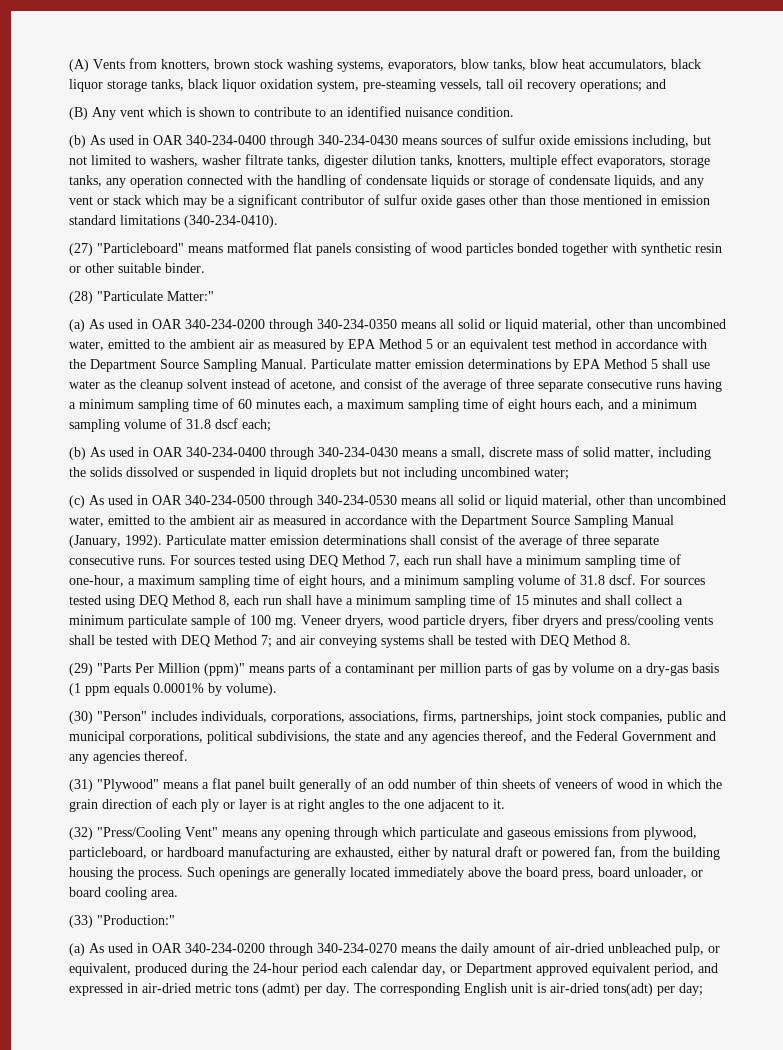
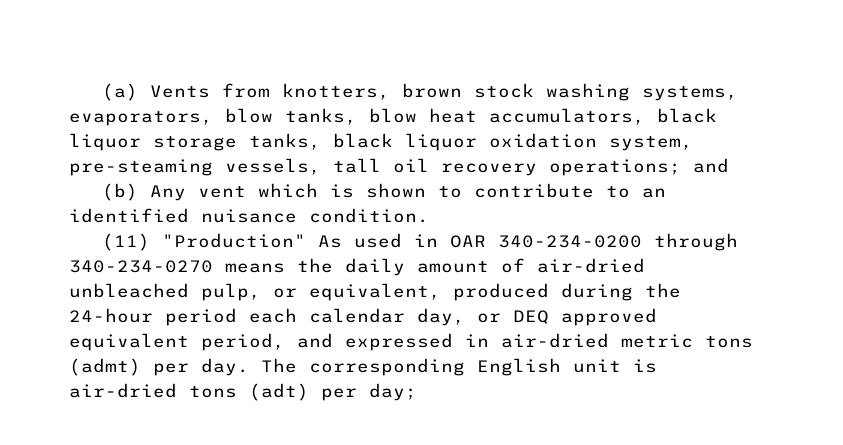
[69,59,89,72] (A) -> [102,83,139,101] (a)
[69,107,88,120] (B) -> [102,183,139,201] (b)
[69,134,711,148] [69,154,710,168] [69,174,704,188] [69,194,710,208] [69,215,278,228] [69,242,722,256] [69,263,205,273] [69,291,214,304] [69,319,726,332] [69,339,707,352] [69,359,710,372] [69,378,722,392] [69,398,697,412] [69,418,271,432] [69,446,711,460] [69,467,569,480] [69,495,726,508] [69,515,674,528] [69,534,659,548] [69,554,681,568] [69,574,705,588] [69,594,683,608] [69,614,713,628] [69,635,631,648] [69,662,719,676] [69,683,277,696] [69,710,726,724] [69,730,716,744] [69,750,188,764] [69,778,722,792] [69,798,505,812] [69,826,697,840] [69,846,720,860] [69,867,703,880] [69,887,178,900] [69,915,175,928] [69,943,85,956] (b) As used in OAR 340-234-0400 through 340-234-0430 means sources of sulfur oxide emissions including, but not limited to washers, washer filtrate tanks, digester dilution tanks, knotters, multiple effect evaporators, storage tanks, any operation connected with the handling of condensate liquids or storage of condensate liquids, and any vent or stack which may be a significant contributor of sulfur oxide gases other than those mentioned in emission standard limitations (340-234-0410). // (27) "Particleboard" means matformed flat panels consisting of wood particles bonded together with synthetic resin or other suitable binder. // (28) "Particulate Matter:" // (a) As used in OAR 340-234-0200 through 340-234-0350 means all solid or liquid material, other than uncombined water, emitted to the ambient air as measured by EPA Method 5 or an equivalent test method in accordance with the Department Source Sampling Manual. Particulate matter emission determinations by EPA Method 5 shall use water as the cleanup solvent instead of acetone, and consist of the average of three separate consecutive runs having a minimum sampling time of 60 minutes each, a maximum sampling time of eight hours each, and a minimum sampling volume of 31.8 dscf each; // (b) As used in OAR 340-234-0400 through 340-234-0430 means a small, discrete mass of solid matter, including the solids dissolved or suspended in liquid droplets but not including uncombined water; // (c) As used in OAR 340-234-0500 through 340-234-0530 means all solid or liquid material, other than uncombined water, emitted to the ambient air as measured in accordance with the Department Source Sampling Manual (January, 1992). Particulate matter emission determinations shall consist of the average of three separate consecutive runs. For sources tested using DEQ Method 7, each run shall have a minimum sampling time of one-hour, a maximum sampling time of eight hours, and a minimum sampling volume of 31.8 dscf. For sources tested using DEQ Method 8, each run shall have a minimum sampling time of 15 minutes and shall collect a minimum particulate sample of 100 mg. Veneer dryers, wood particle dryers, fiber dryers and press/cooling vents shall be tested with DEQ Method 7; and air conveying systems shall be tested with DEQ Method 8. // (29) "Parts Per Million (ppm)" means parts of a contaminant per million parts of gas by volume on a dry-gas basis (1 ppm equals 0.0001% by volume). // (30) "Person" includes individuals, corporations, associations, firms, partnerships, joint stock companies, public and municipal corporations, political subdivisions, the state and any agencies thereof, and the Federal Government and any agencies thereof. // (31) "Plywood" means a flat panel built generally of an odd number of thin sheets of veneers of wood in which the grain direction of each ply or layer is at right angles to the one adjacent to it. // (32) "Press/Cooling Vent" means any opening through which particulate and gaseous emissions from plywood, particleboard, or hardboard manufacturing are exhausted, either by natural draft or powered fan, from the building housing the process. Such openings are generally located immediately above the board press, board unloader, or board cooling area. // (33) "Production:" // (a) -> [102,233,307,251] (11) "Production"
[466,963,532,976] Department -> [513,310,549,324] DEQ
[603,983,653,996] tons(adt) -> [189,383,309,401] tons (adt)

